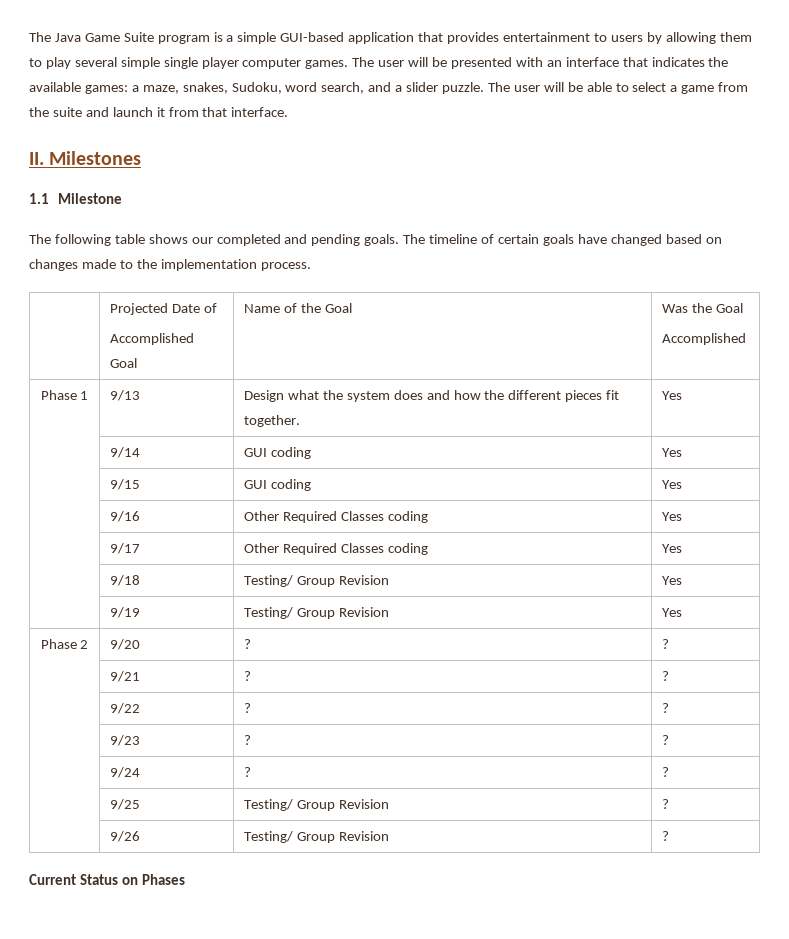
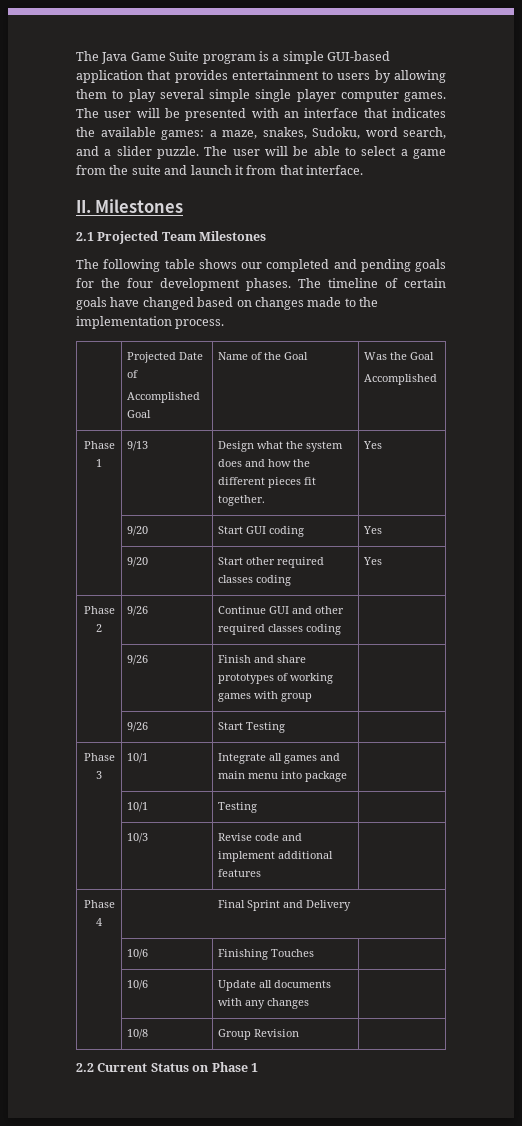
[29,193,122,204] 1.1 Milestone -> [76,231,267,244] 2.1 Projected Team Milestones
[364,234,400,246] goals. -> [415,259,446,272] [76,278,291,291] goals for the four development phases.
[110,447,141,458] [244,447,311,459] [662,448,683,457] [110,479,141,490] [244,479,311,491] [662,480,683,489] [110,511,141,522] [244,511,428,523] [662,512,683,521] [110,543,141,554] [244,543,428,555] [662,544,683,553] [110,575,141,586] [244,575,389,587] [662,576,683,585] [110,607,141,618] [244,607,389,619] [662,608,683,617] [40,639,89,649] [110,639,141,650] [244,639,252,649] [662,639,670,649] [110,671,141,682] [244,671,252,681] [662,671,670,681] [110,703,141,714] [244,703,252,713] [662,703,670,713] [110,735,141,746] [244,735,252,745] [662,735,670,745] [110,767,141,778] [244,767,252,777] [662,767,670,777] [110,799,141,810] [244,799,389,811] [662,799,670,809] [110,831,141,842] [244,831,389,843] [662,831,670,841] 9/14 | GUI coding | Yes // | 9/15 | GUI coding | Yes // | 9/16 | Other Required Classes coding | Yes // | 9/17 | Other Required Classes coding | Yes // | 9/18 | Testing/ Group Revision | Yes // | 9/19 | Testing/ Group Revision | Yes // Phase 2 | 9/20 | ? | ? // | 9/21 | ? | ? // | 9/22 | ? | ? // | 9/23 | ? | ? // | 9/24 | ? | ? // | 9/25 | Testing/ Group Revision | ? // | 9/26 | Testing/ Group Revision | ? // -> [127,526,149,536] [218,526,305,537] [363,526,383,534] [127,557,149,567] [218,557,325,568] [218,575,292,586] [363,557,383,565] [83,606,115,614] [96,624,102,632] [127,606,149,616] [218,606,345,614] [218,624,342,635] [127,655,149,665] [218,655,307,663] [218,673,334,684] [218,691,313,702] [127,722,149,732] [218,722,286,733] [83,753,115,761] [96,771,102,779] [127,753,149,763] [218,753,341,764] [218,771,348,782] [127,802,149,812] [218,802,258,813] [127,833,149,843] [218,833,303,841] [218,851,334,862] [218,869,262,877] [83,900,115,908] [96,918,102,926] [217,900,351,911] [127,949,149,959] [218,949,315,960] [127,980,149,990] [218,980,332,991] [218,998,310,1009] [127,1029,149,1039] [218,1029,300,1040] [76,1063,94,1072] 9/20 | Start GUI coding | Yes // | 9/20 | Start other required classes coding | Yes // Phase 2 | 9/26 | Continue GUI and other required classes coding | // | 9/26 | Finish and share prototypes of working games with group | // | 9/26 | Start Testing | // Phase 3 | 10/1 | Integrate all games and main menu into package | // | 10/1 | Testing | // | 10/3 | Revise code and implement additional features | // Phase 4 | Final Sprint and Delivery // | 10/6 | Finishing Touches | // | 10/6 | Update all documents with any changes | // | 10/8 | Group Revision | // 2.2
[141,874,185,885] Phases -> [211,1062,258,1072] Phase 1

